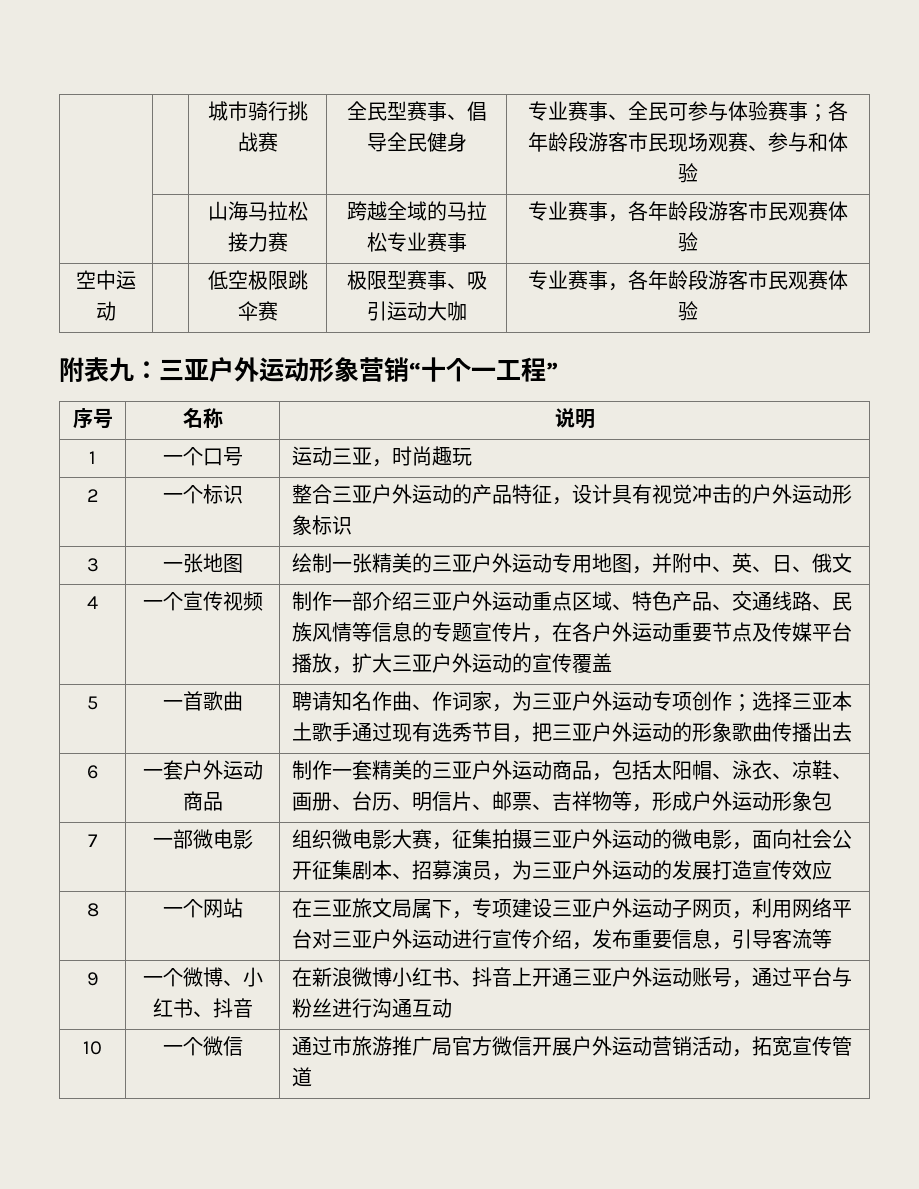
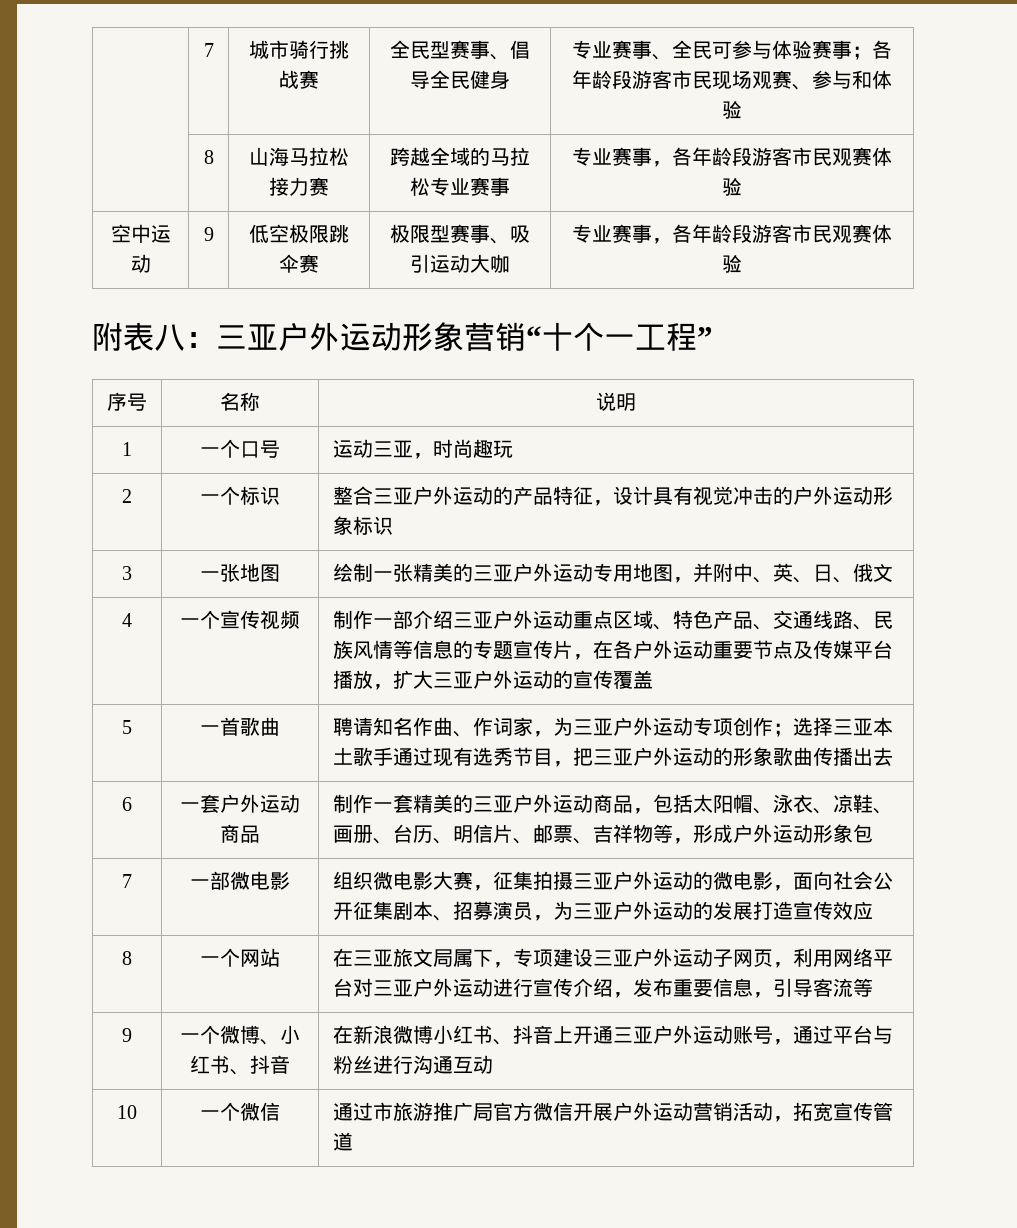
(207, 111) | -> [203,43,214,57] | 7
(698, 173) none -> [203,150,214,164] 8
(116, 311) none -> [203,227,214,241] 9
[109,357,134,382] 九 -> [154,324,185,351] 八

